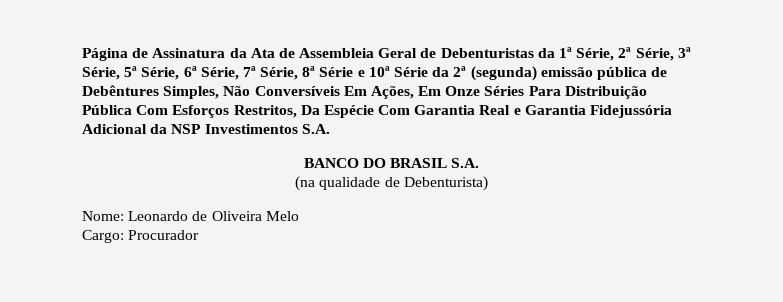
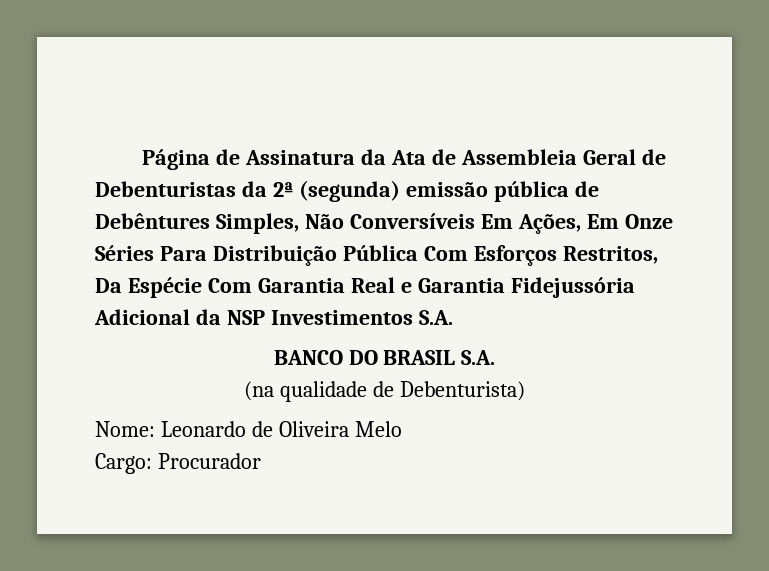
[559,47,691,61] [82,66,450,80] 1ª Série, 2ª Série, 3ª Série, 5ª Série, 6ª Série, 7ª Série, 8ª Série e 10ª Série da -> (267, 189) none

